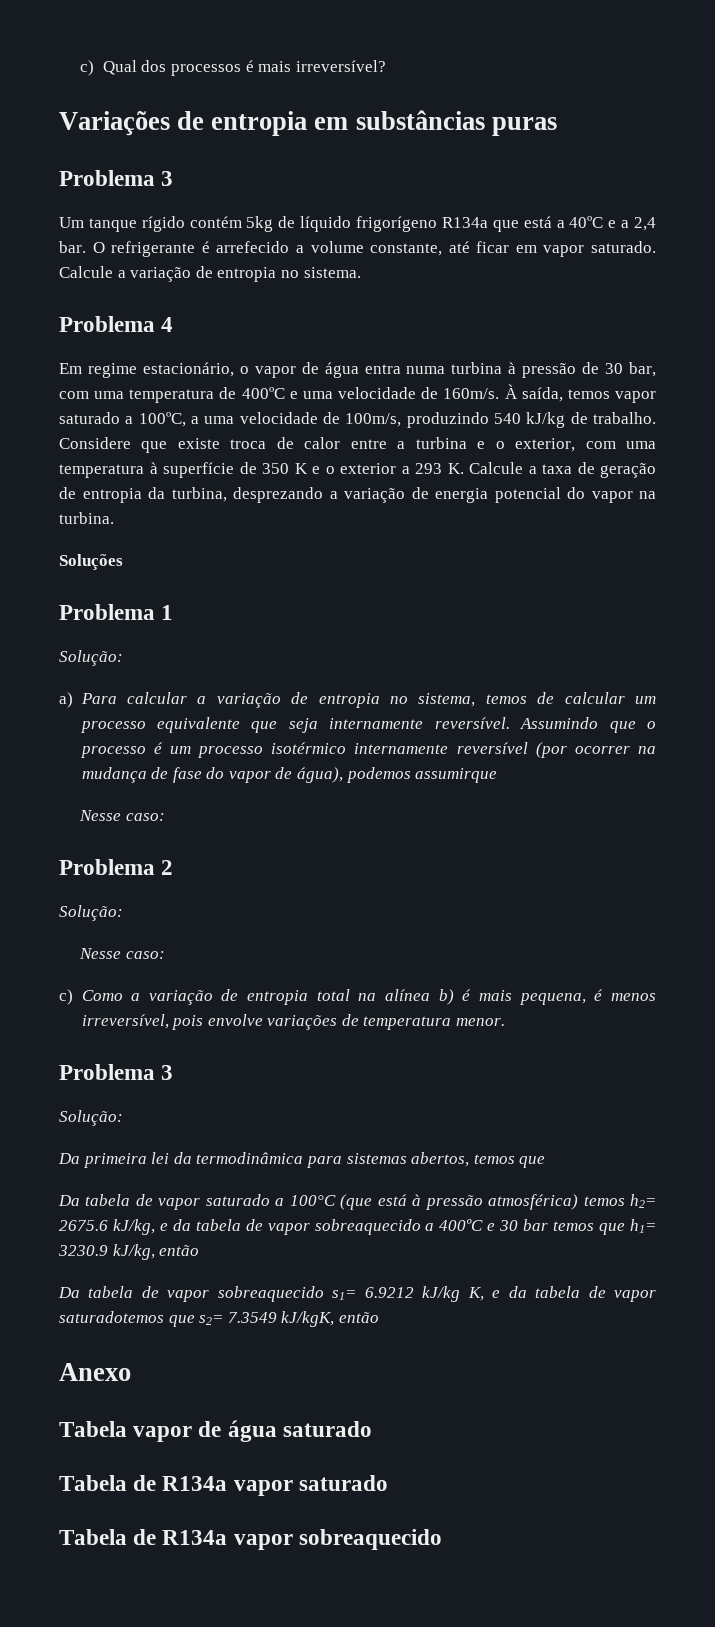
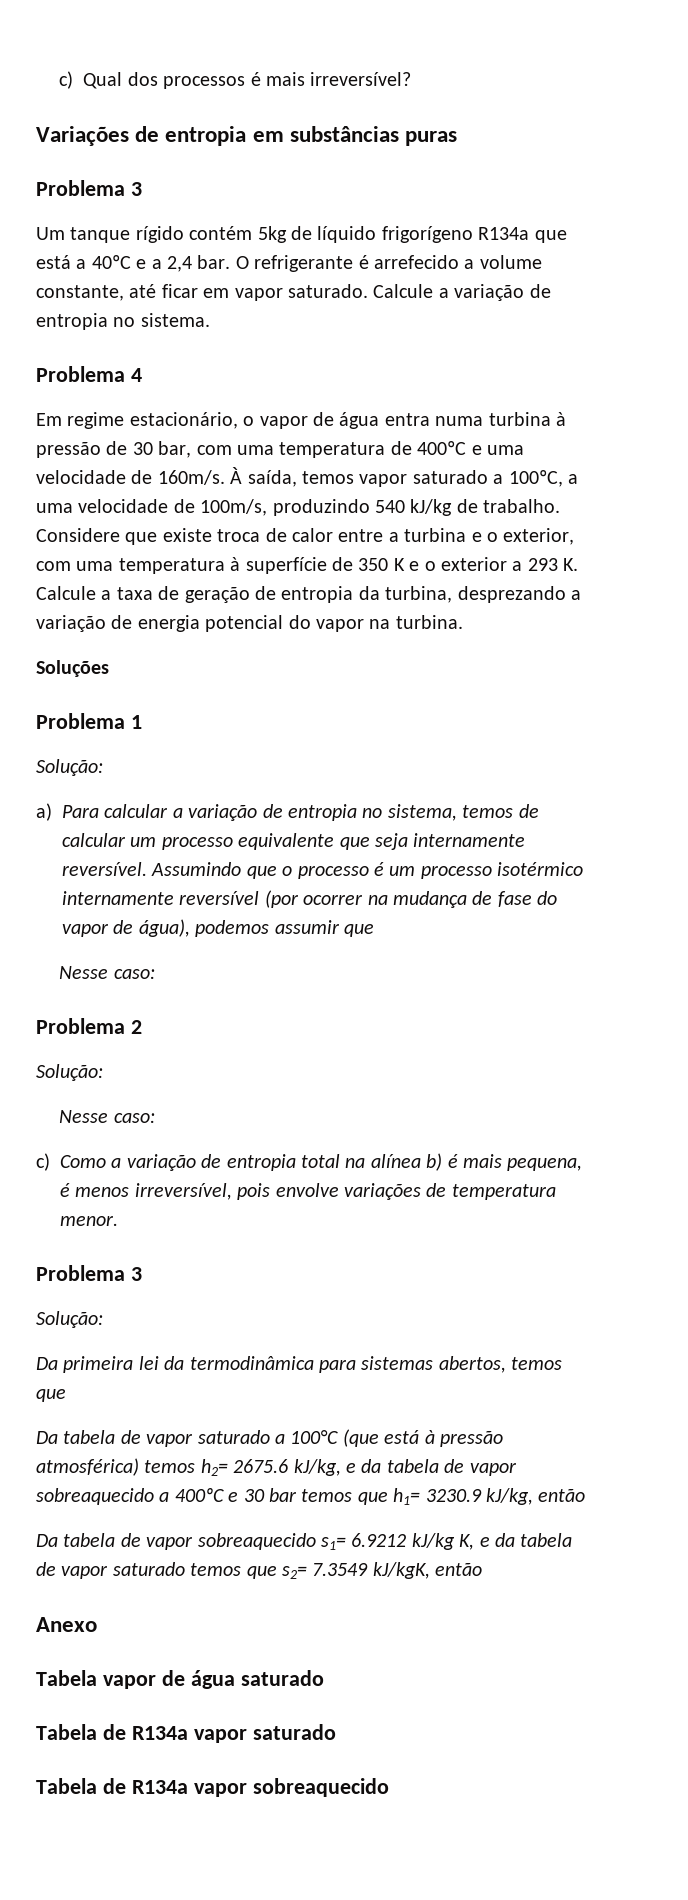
[415,768,498,783] assumirque -> [274,920,374,937] assumir que
[59,1311,164,1323] saturadotemos -> [112,1562,242,1576] saturado temos

